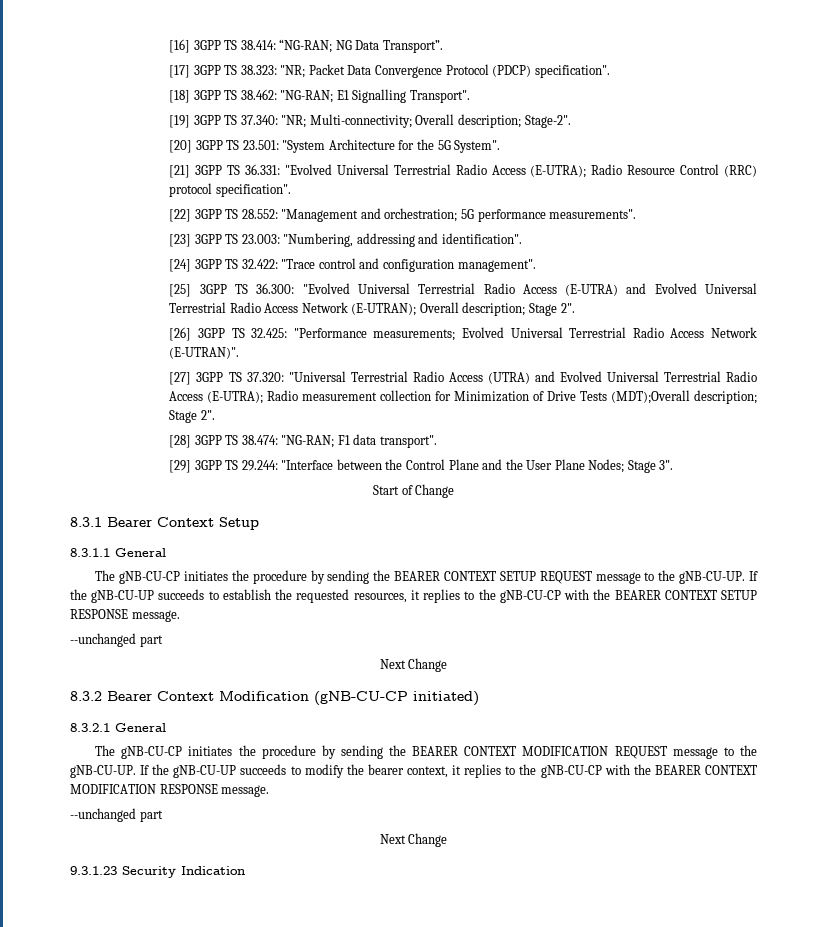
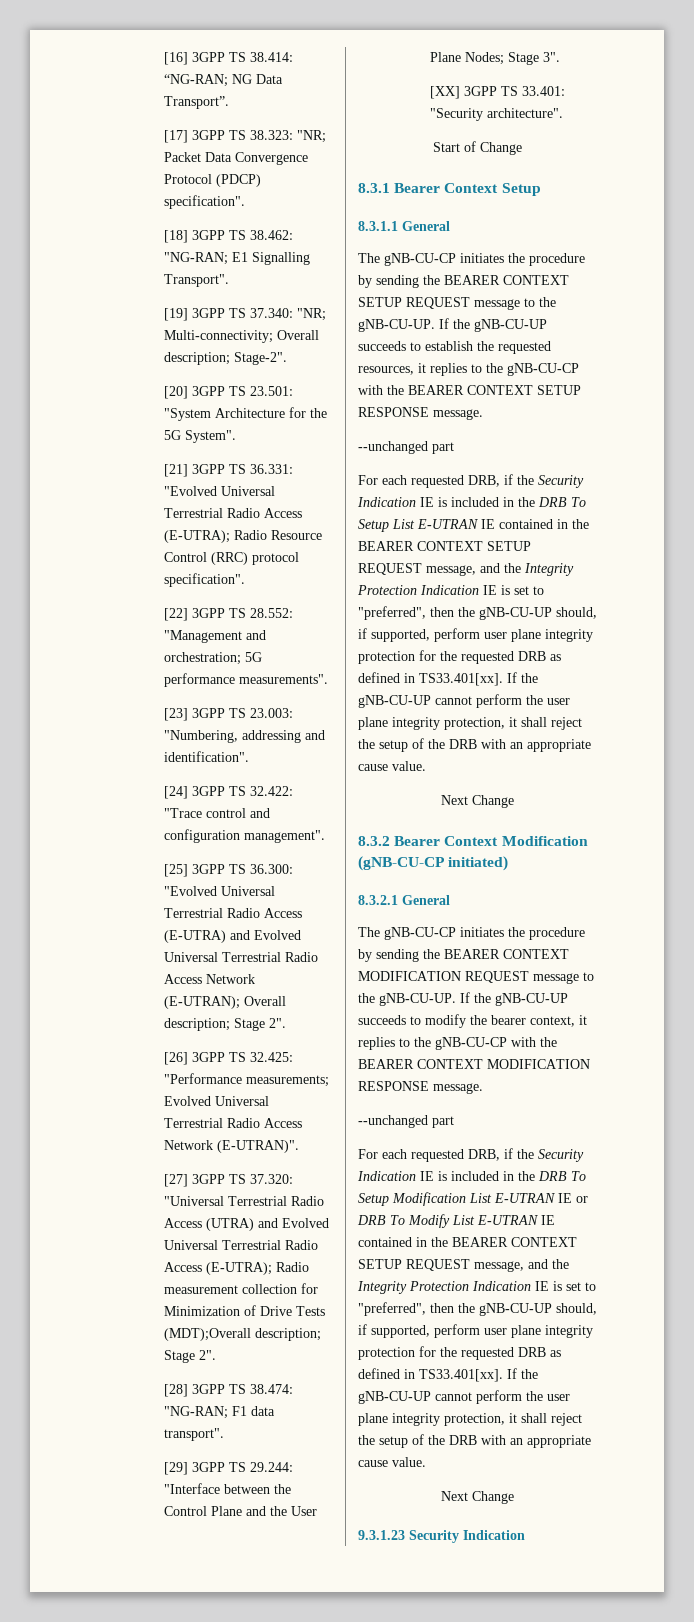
(674, 465) none -> [429,86,565,99] [429,108,563,121] // [XX] 3GPP TS 33.401: "Security architecture".
(163, 641) none -> [358,474,584,488] [357,497,586,507] [358,519,589,532] [358,541,531,551] [358,563,574,576] [357,585,544,595] [358,606,597,620] [358,628,593,642] [358,650,561,664] [358,672,538,686] [358,694,570,708] [358,717,582,730] [358,738,591,752] [358,761,426,771] // For each requested DRB, if the Security Indication IE is included in the DRB To Setup List E-UTRAN IE contained in the BEARER CONTEXT SETUP REQUEST message, and the Integrity Protection Indication IE is set to "preferred", then the gNB-CU-UP should, if supported, perform user plane integrity protection for the requested DRB as defined in TS33.401[xx]. If the gNB-CU-UP cannot perform the user plane integrity protection, it shall reject the setup of the DRB with an appropriate cause value.
(163, 816) none -> [358,1148,584,1162] [357,1171,586,1181] [358,1192,588,1206] [357,1214,555,1228] [358,1237,577,1247] [358,1259,569,1272] [357,1281,596,1294] [358,1302,597,1316] [358,1324,593,1338] [358,1346,561,1360] [358,1368,538,1382] [358,1390,570,1404] [358,1413,582,1426] [358,1434,591,1448] [358,1457,426,1467] // For each requested DRB, if the Security Indication IE is included in the DRB To Setup Modification List E-UTRAN IE or DRB To Modify List E-UTRAN IE contained in the BEARER CONTEXT SETUP REQUEST message, and the Integrity Protection Indication IE is set to "preferred", then the gNB-CU-UP should, if supported, perform user plane integrity protection for the requested DRB as defined in TS33.401[xx]. If the gNB-CU-UP cannot perform the user plane integrity protection, it shall reject the setup of the DRB with an appropriate cause value.

